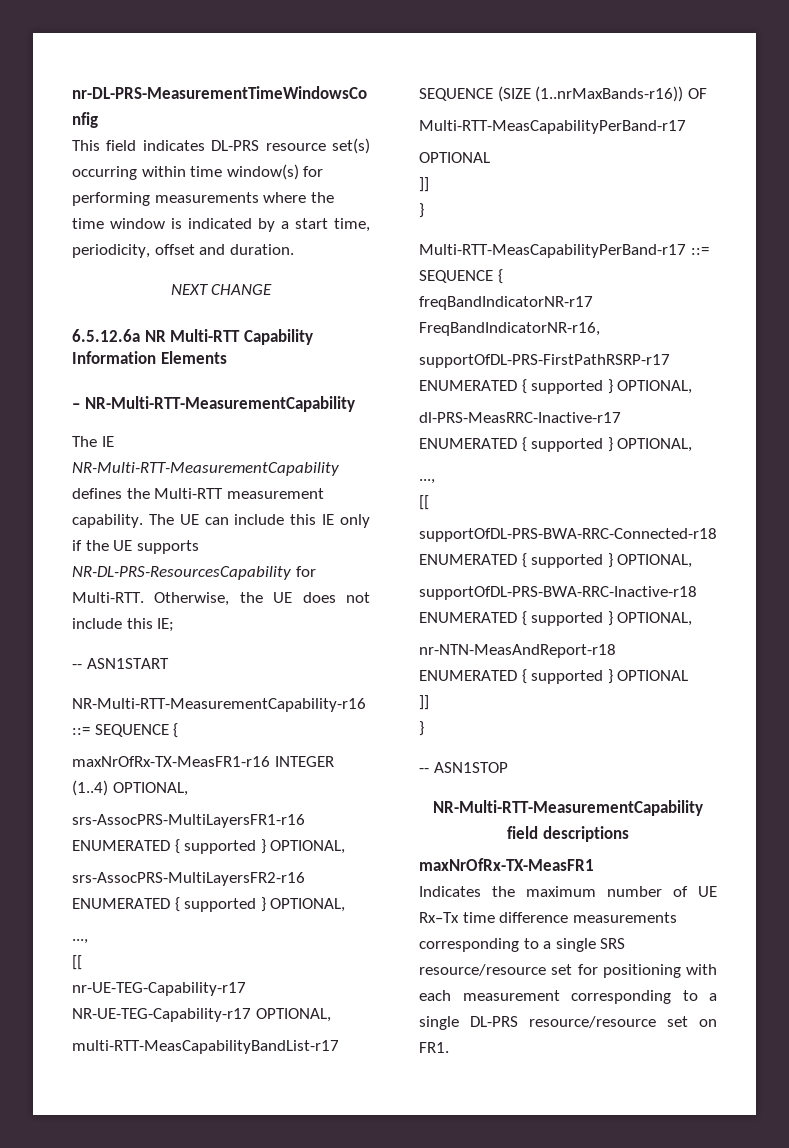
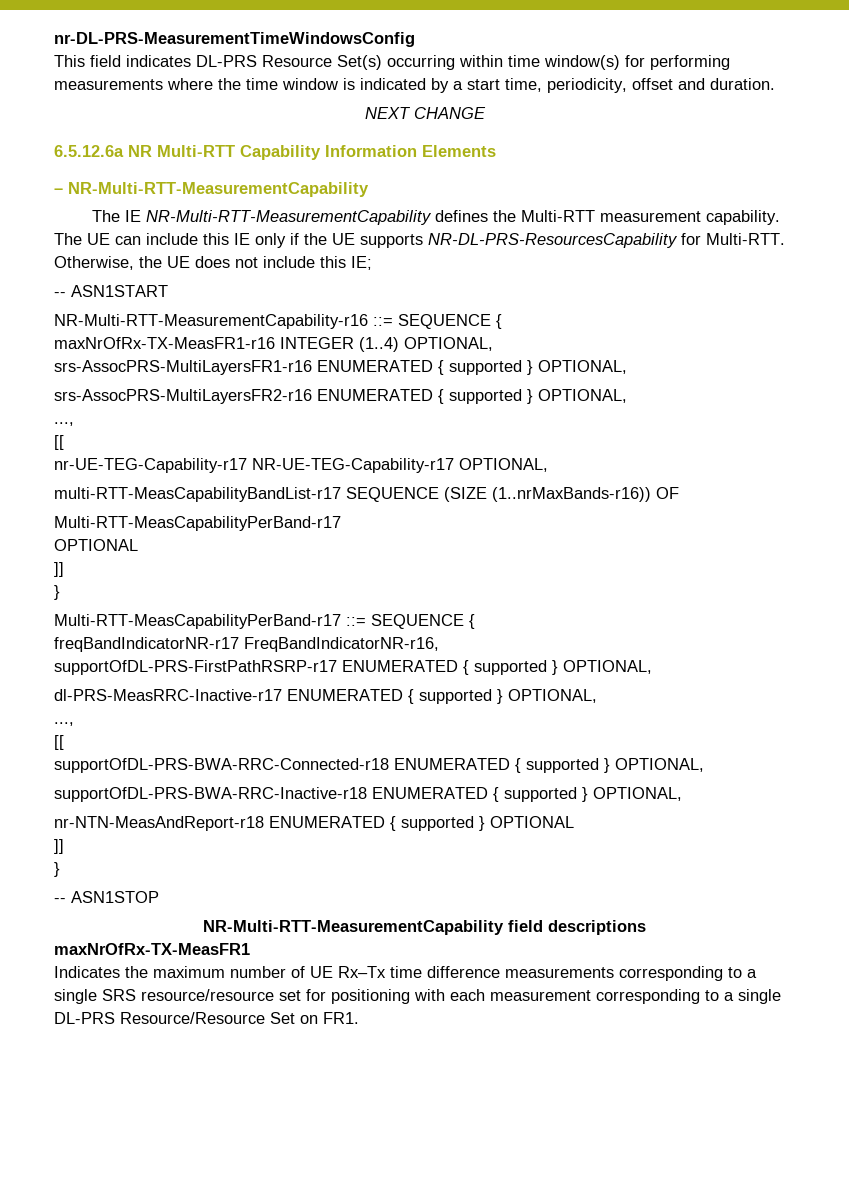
[265,138,370,154] resource set(s) -> [262,55,382,70] Resource Set(s)
[529,1016,688,1028] resource/resource set -> [120,1012,295,1024] Resource/Resource Set

